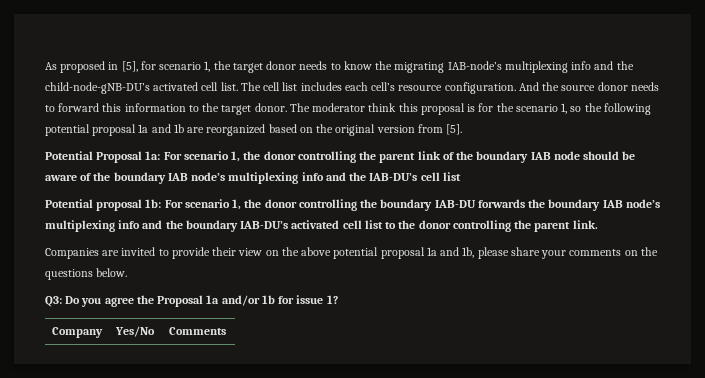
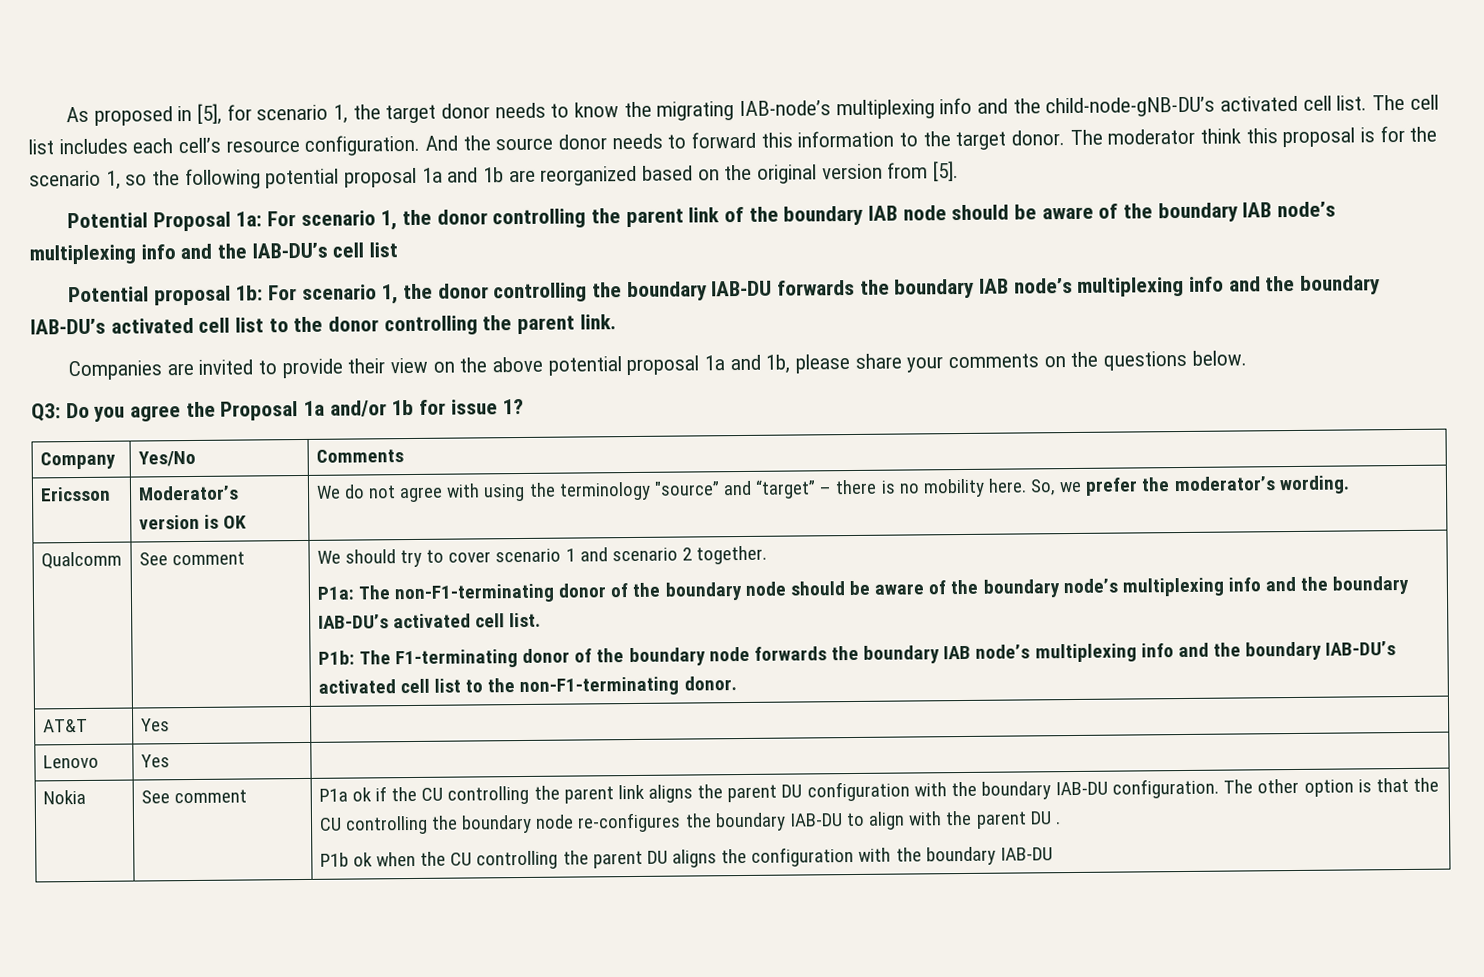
(226, 331) none -> [39,486,111,502] [137,485,239,501] [138,514,248,530] [315,475,1350,503] [40,551,122,570] [138,551,245,566] [316,545,768,568] [316,575,1410,604] [317,612,542,629] [317,641,1397,669] [317,676,737,697] [42,718,88,733] [140,718,170,732] [42,754,99,769] [140,754,170,768] [42,789,86,805] [140,789,247,804] [318,777,1439,805] [318,810,1061,835] [319,846,1053,870] // Ericsson | Moderator’s version is OK | We do not agree with using the terminology "source” and “target” – there is no mobility here. So, we prefer the moderator’s wording. // Qualcomm | See comment | We should try to cover scenario 1 and scenario 2 together. // P1a: The non-F1-terminating donor of the boundary node should be aware of the boundary node’s multiplexing info and the boundary IAB-DU’s activated cell list. // P1b: The F1-terminating donor of the boundary node forwards the boundary IAB node’s multiplexing info and the boundary IAB-DU’s activated cell list to the non-F1-terminating donor. // AT&T | Yes | // Lenovo | Yes | // Nokia | See comment | P1a ok if the CU controlling the parent link aligns the parent DU configuration with the boundary IAB-DU configuration. The other option is that the CU controlling the boundary node re-configures the boundary IAB-DU to align with the parent DU . // P1b ok when the CU controlling the parent DU aligns the configuration with the boundary IAB-DU

